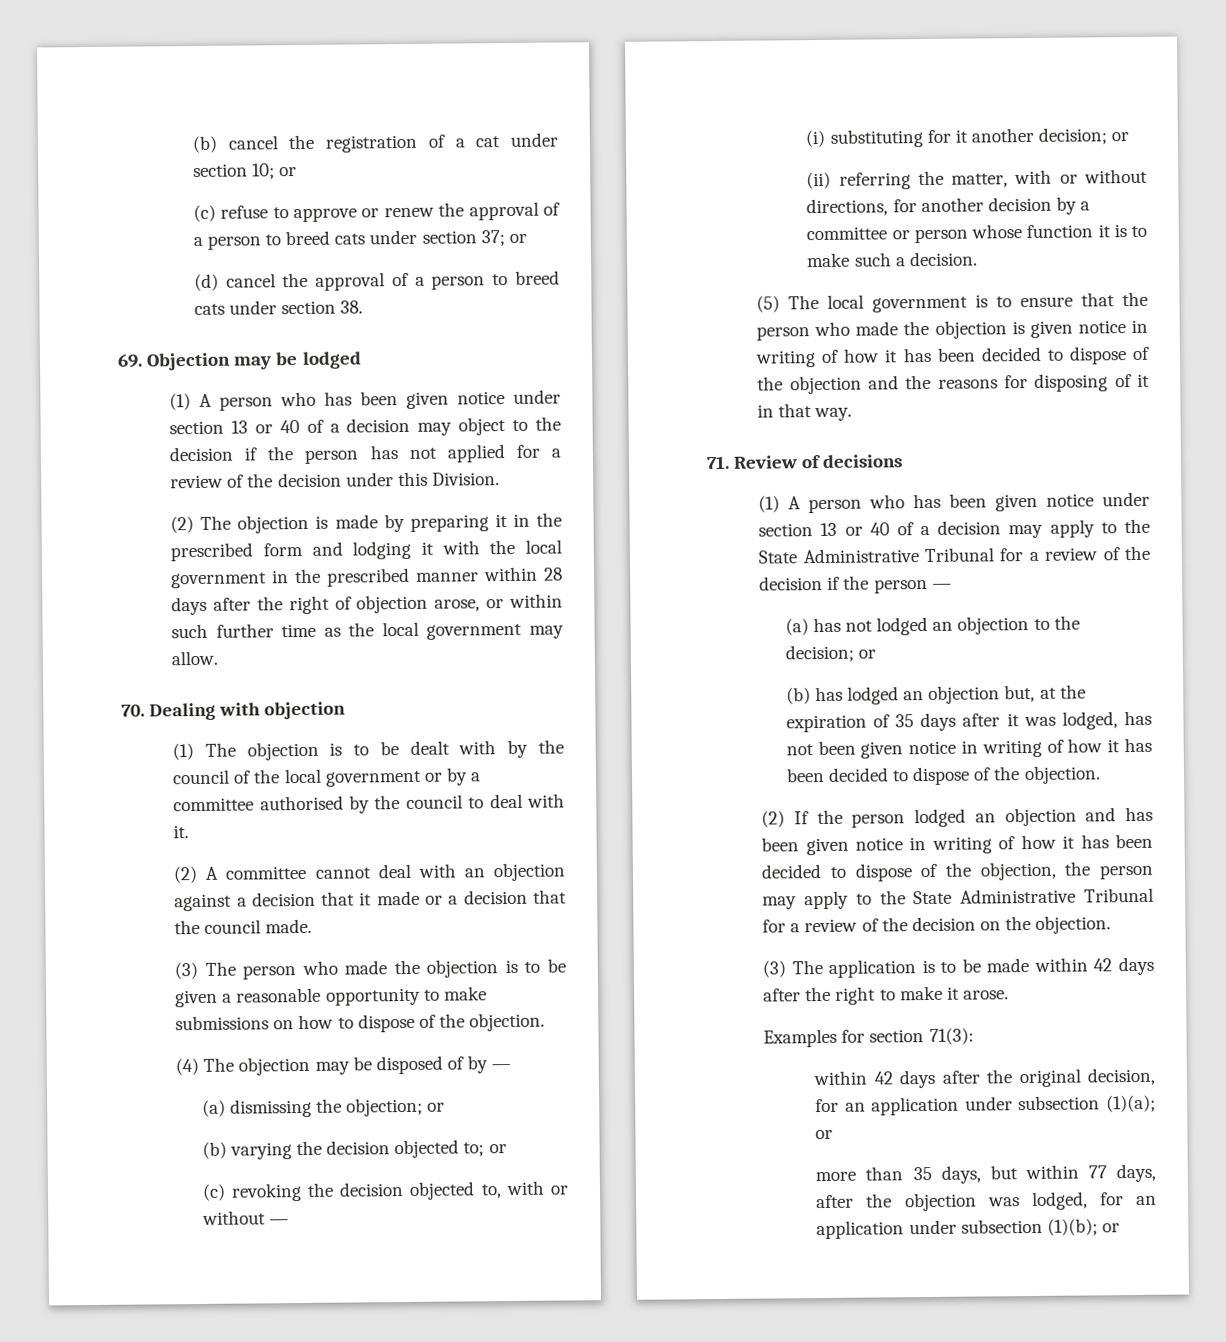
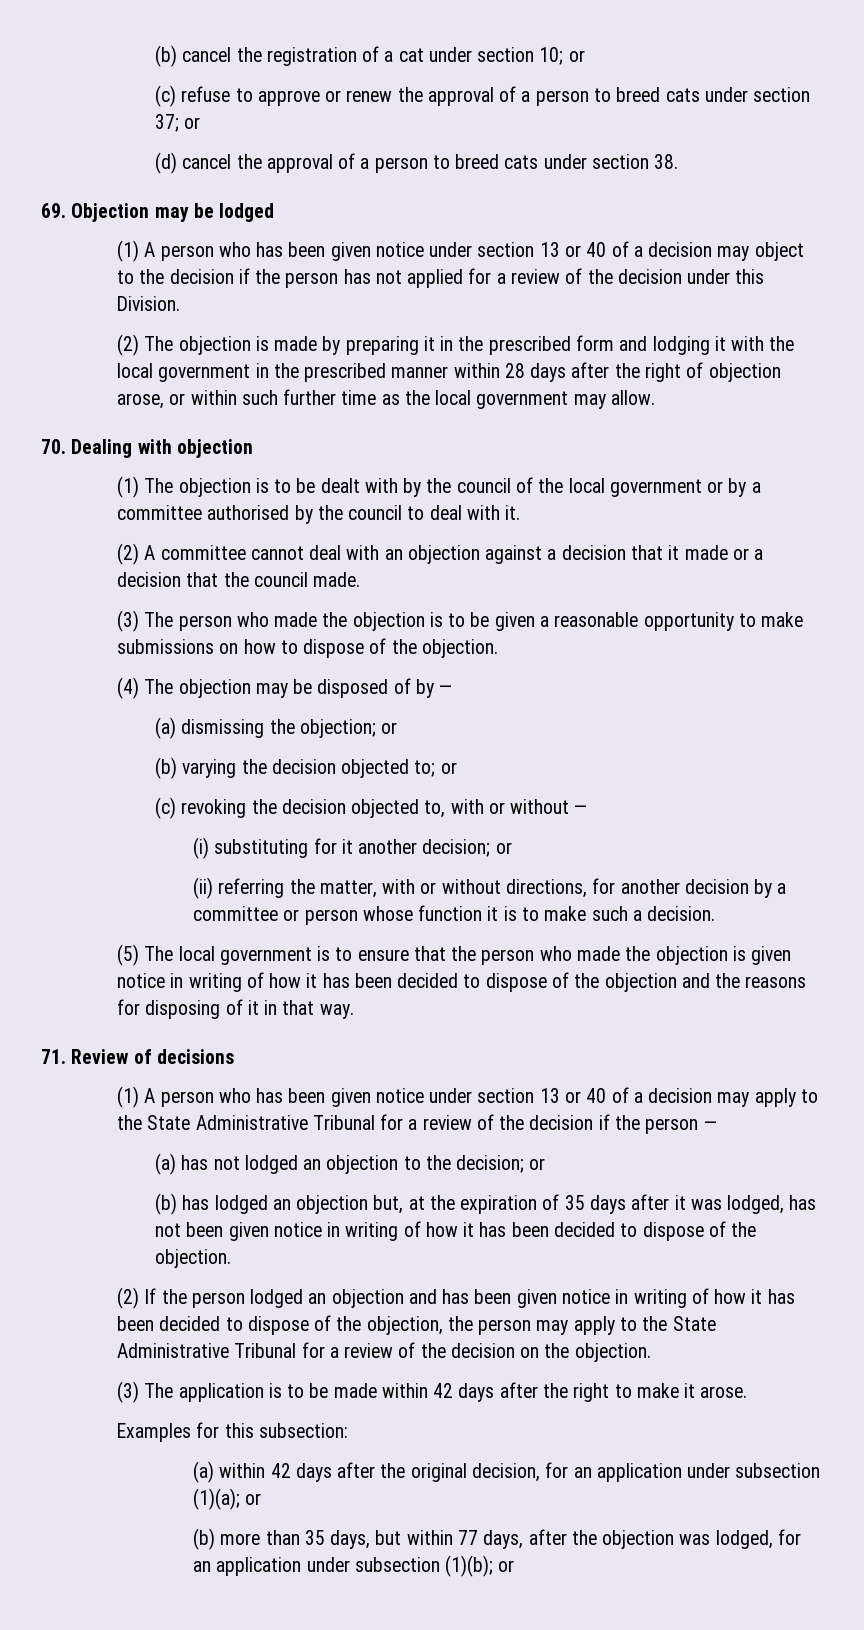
[869,1027,974,1045] section 71(3): // -> [224,1423,348,1438] [193,1461,215,1483] this subsection: // (a)
(834, 1134) none -> [193,1528,216,1550] (b)

